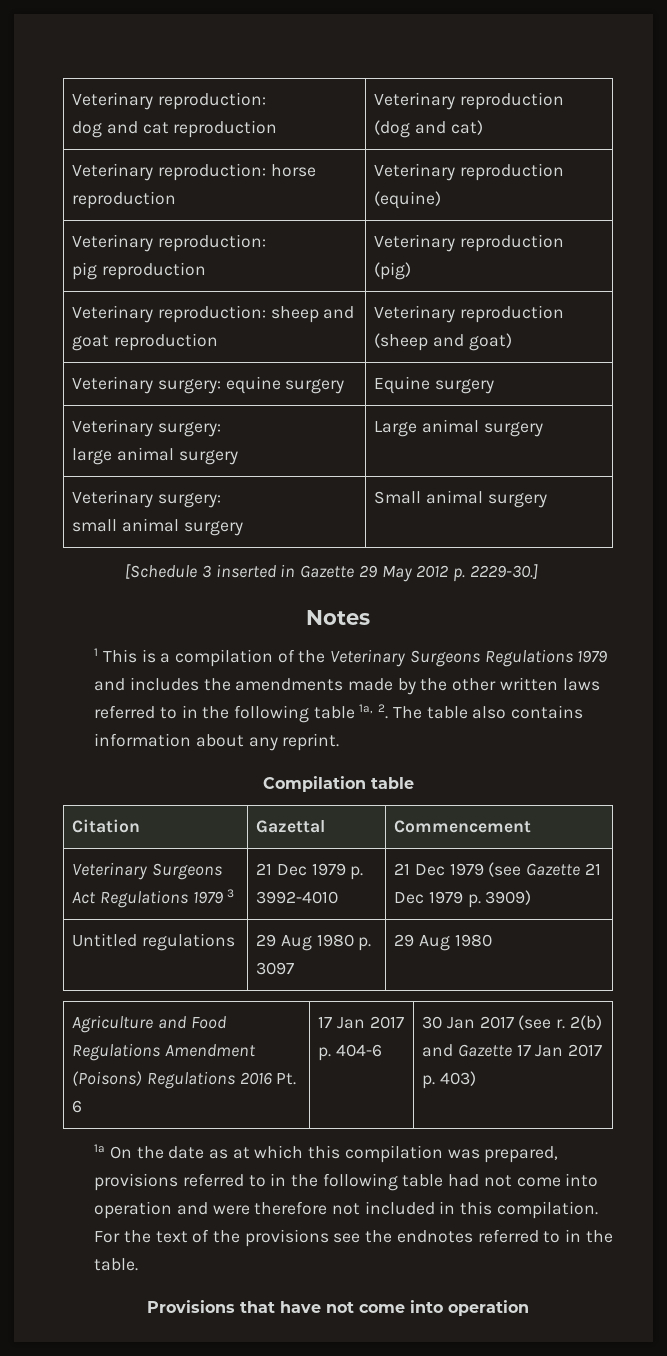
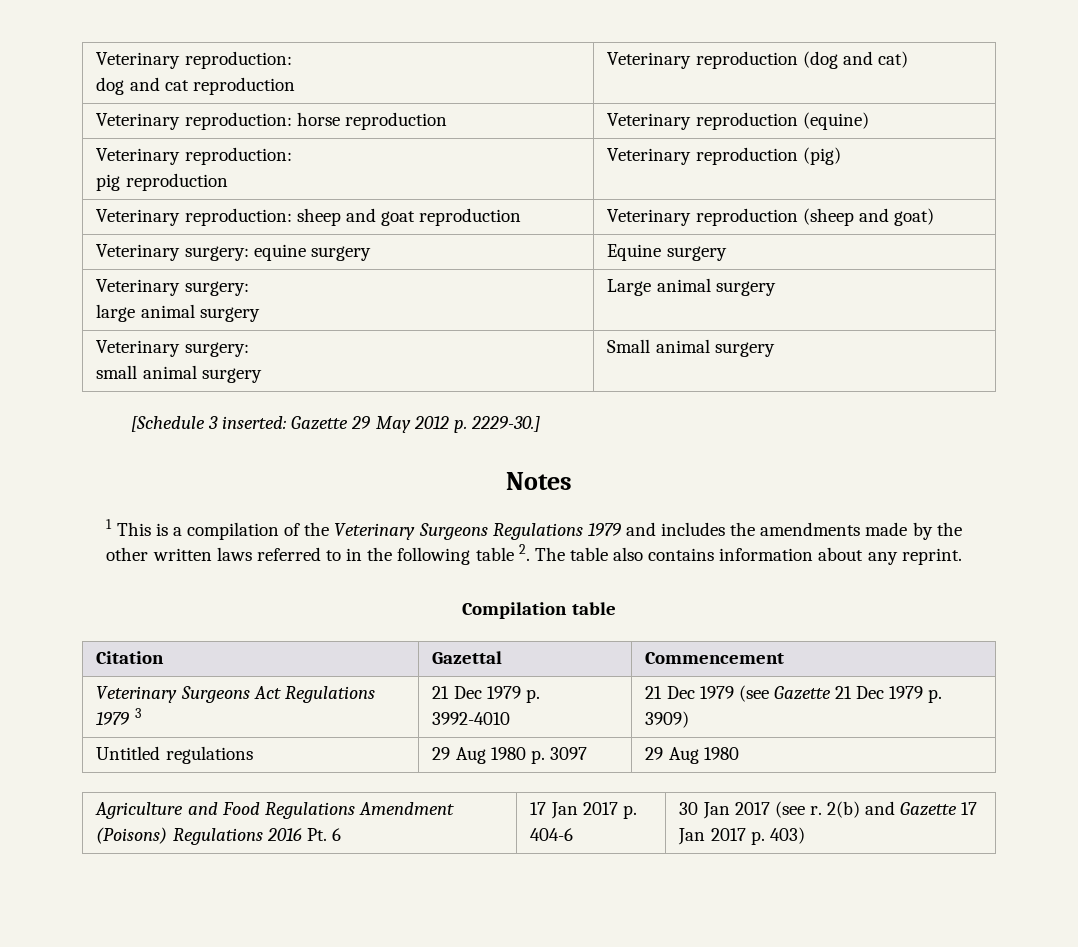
[215,564,296,578] inserted in -> [222,416,287,429] inserted:
[359,704,374,714] 1a, -> (514, 554) none
[94,1144,559,1163] [94,1173,599,1191] [94,1201,598,1219] [94,1229,613,1247] [94,1258,139,1271] [147,1300,529,1316] // 1a On the date as at which this compilation was prepared, provisions referred to in the following table had not come into operation and were therefore not included in this compilation. For the text of the provisions see the endnotes referred to in the table. // Provisions that have not come into operation -> (805, 835) none

